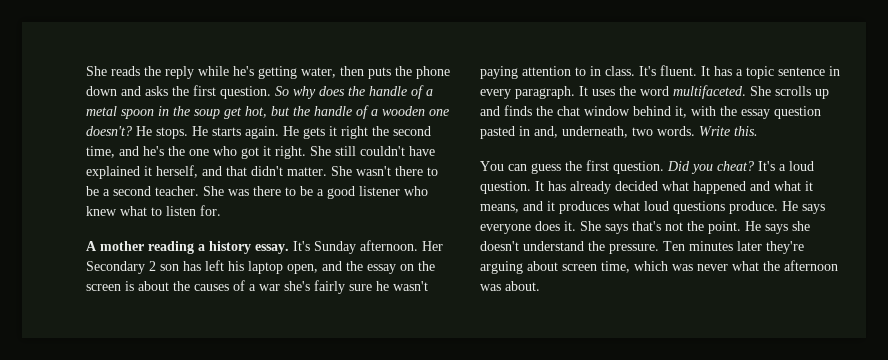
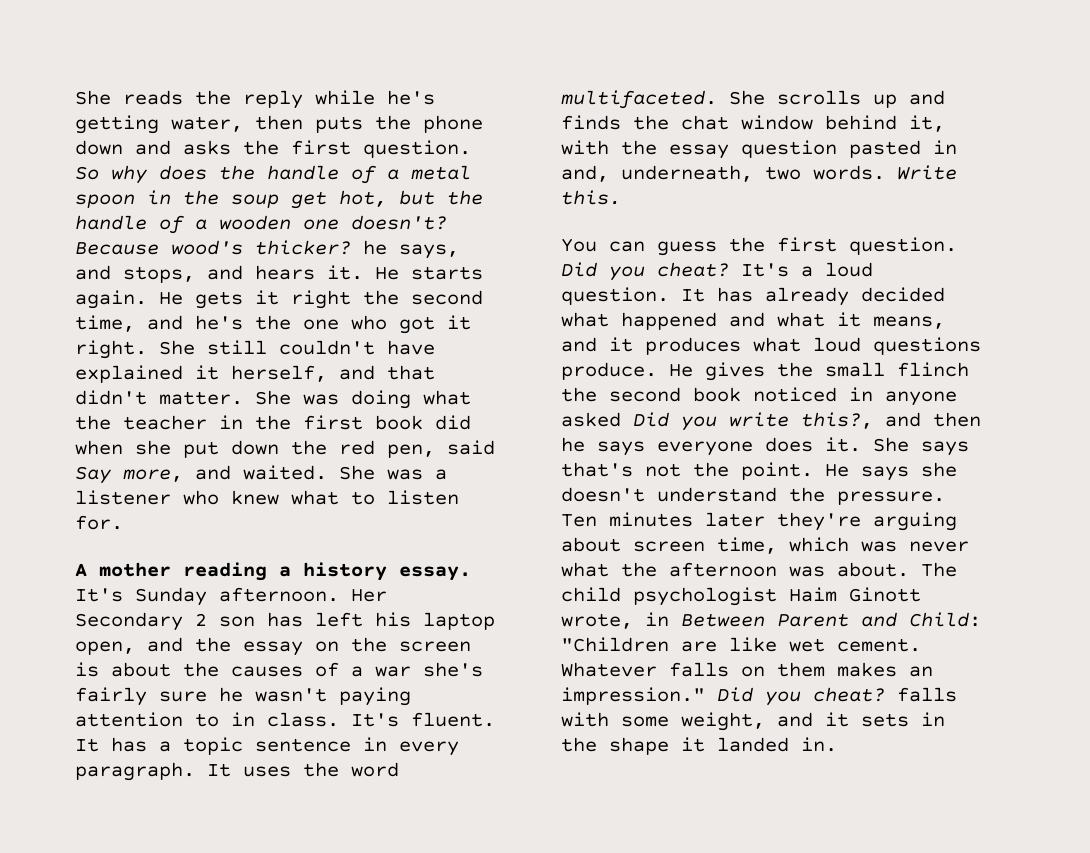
[136,126,188,139] He stops. -> [75,240,459,259] [75,265,363,283] Because wood's thicker? he says, and stops, and hears it.
[356,166,438,176] [86,186,355,199] wasn't there to be a second teacher. She was there to be a good -> [303,390,471,409] [75,415,471,430] [75,440,495,458] [75,465,447,484] was doing what the teacher in the first book did when she put down the red pen, said Say more, and waited. She was a
(798, 206) none -> [705,362,969,381] [561,387,957,406] [561,412,981,431] [561,437,585,452] gives the small flinch the second book noticed in anyone asked Did you write this?, and then he
(540, 286) none -> [921,562,957,577] [561,587,921,606] [561,612,981,629] [561,637,921,652] [561,662,933,677] [561,687,957,706] [561,712,945,731] [561,737,837,755] The child psychologist Haim Ginott wrote, in Between Parent and Child: "Children are like wet cement. Whatever falls on them makes an impression." Did you cheat? falls with some weight, and it sets in the shape it landed in.

